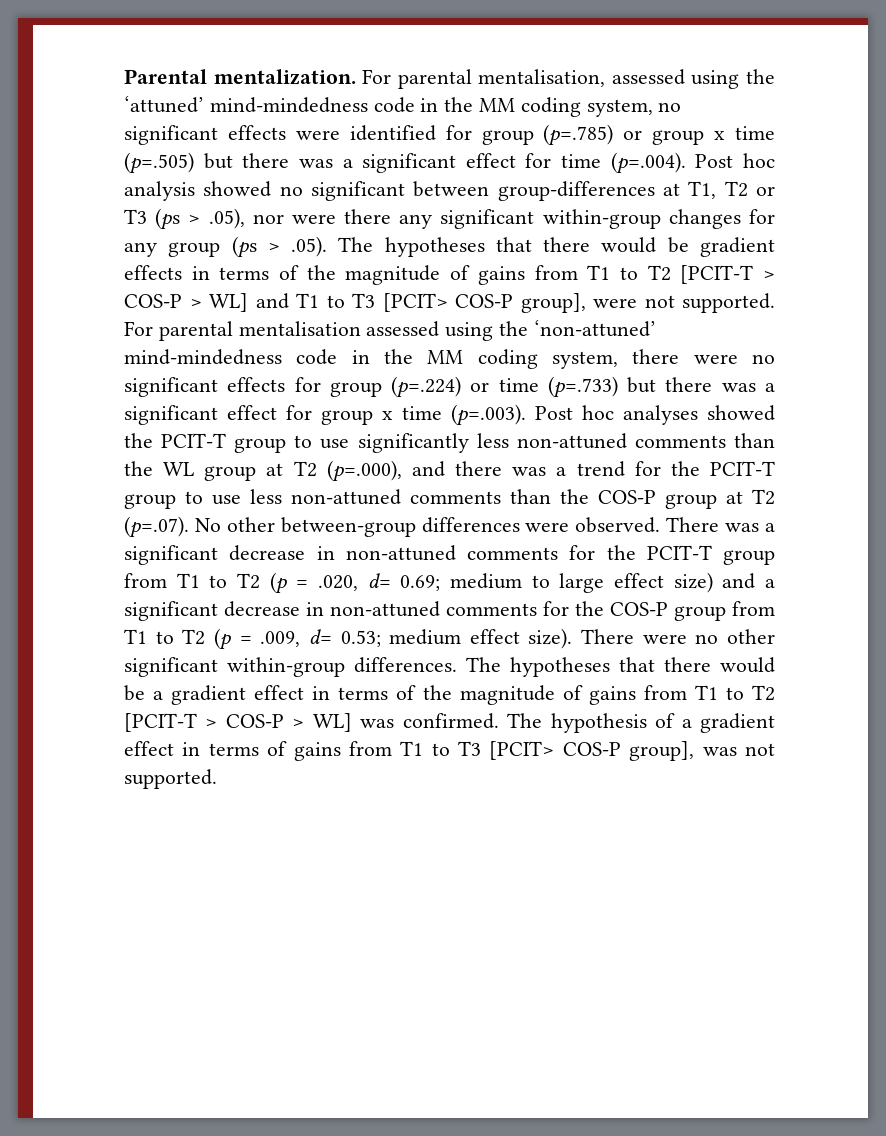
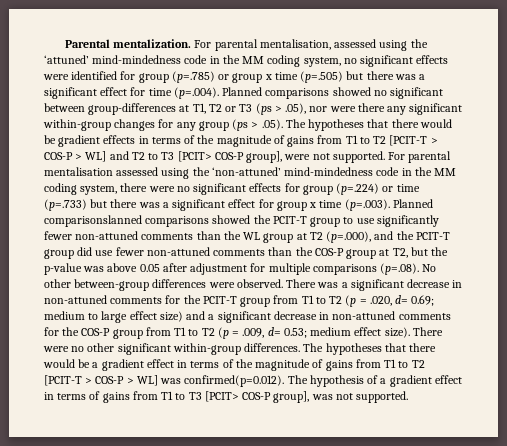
[695,153,775,168] [124,181,195,201] Post hoc analysis -> [222,87,330,99] Planned comparisons
[296,293,319,308] T1 -> [131,152,145,160] T2
[535,405,698,425] Post hoc analyses -> [392,199,433,208] [44,215,210,227] Planned comparisonslanned comparisons
[476,433,509,448] less -> [44,231,72,240] fewer
[455,461,775,477] [124,489,282,509] there was a trend for the PCIT-T group to use less -> [396,231,450,240] [44,247,144,259] the PCIT-T group did use fewer
[752,489,775,505] [124,516,189,538] T2 (p=.07). -> [392,247,449,258] [44,263,420,275] T2, but the p-value was above 0.05 after adjustment for multiple comparisons (p=.08).
[402,713,499,729] confirmed. -> [184,375,285,387] confirmed(p=0.012).

